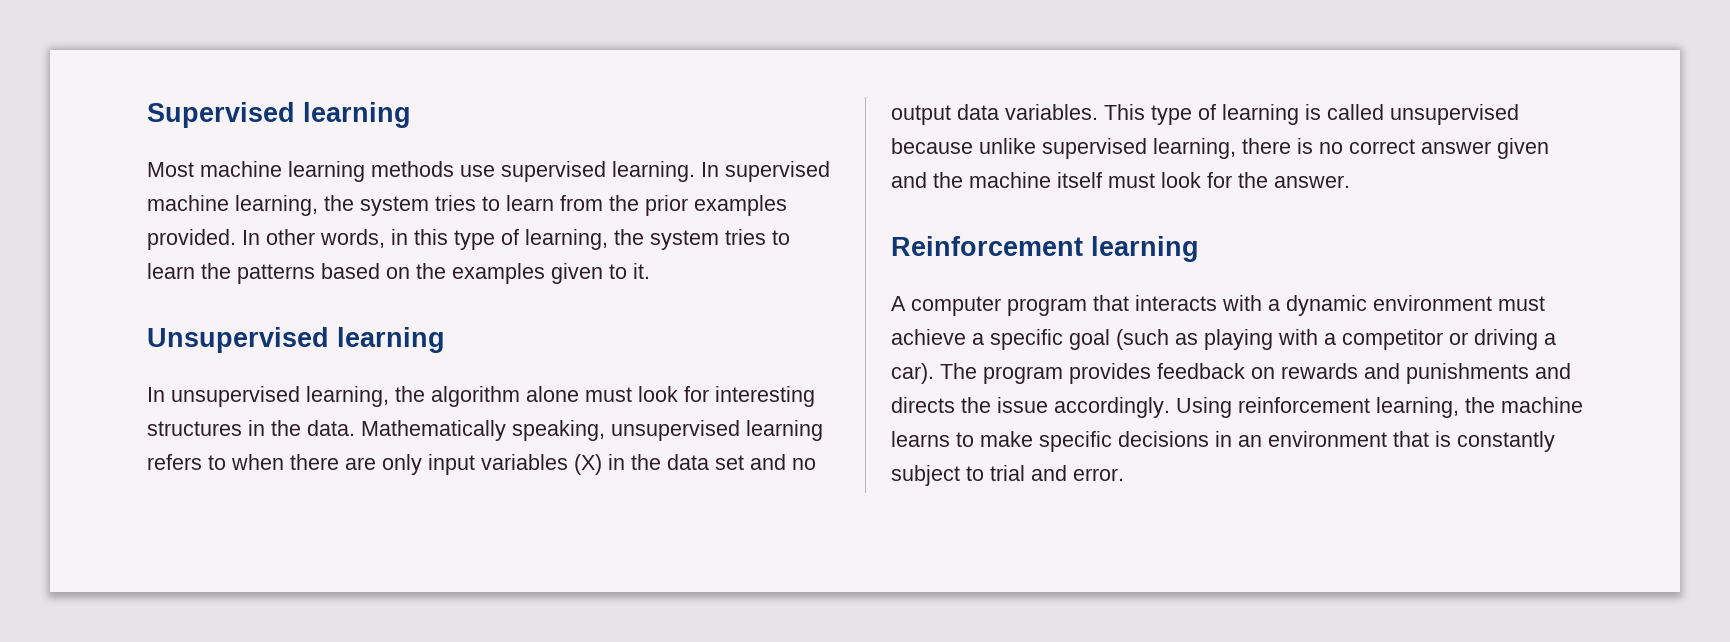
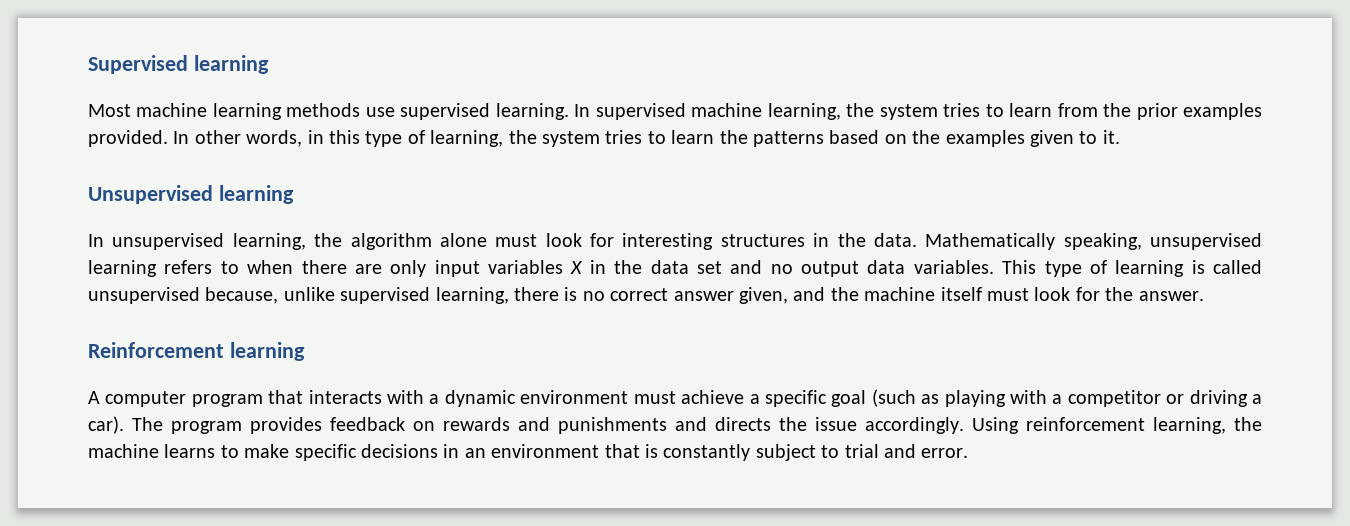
[574,454,602,475] (X) -> [570,261,584,274] X
[891,138,973,154] because -> [205,287,279,304] because,
[1497,138,1549,159] given -> [738,287,788,304] given,

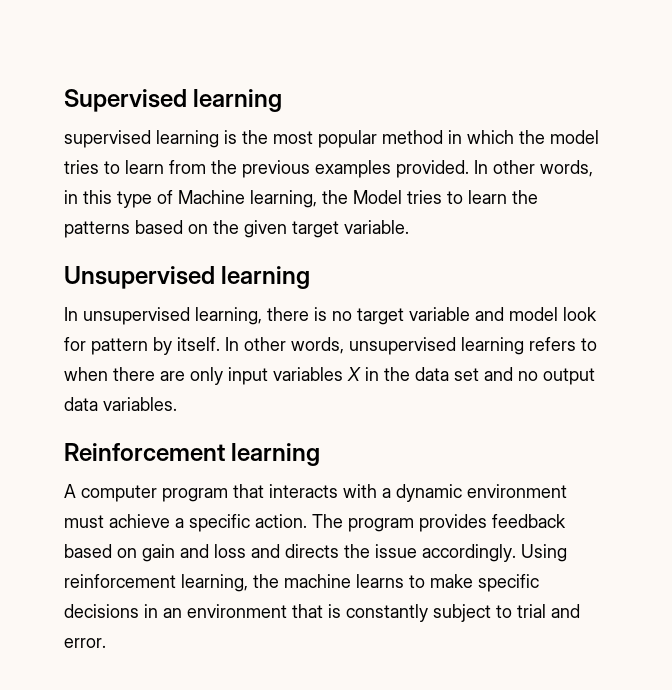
[88,103,938,120] Most machine learning methods use supervised learning. In supervised machine learning, the system -> [64,130,599,148] supervised learning is the most popular method in which the model
[1136,103,1178,120] prior -> [242,160,310,178] previous
[430,130,600,147] learning, the system -> [178,190,402,208] Machine learning, the Model
[945,130,1120,147] examples given to it. -> [244,220,409,238] given target variable.
[314,233,1142,250] the algorithm alone must look for interesting structures in the data. Mathematically speaking, -> [267,307,597,325] [64,337,344,355] there is no target variable and model look for pattern by itself. In other words,
[1002,260,1262,277] [88,287,1204,304] This type of learning is called unsupervised because, unlike supervised learning, there is no correct answer given, and the machine itself must look for the answer. -> (177, 404) none
[831,389,1262,407] [88,416,667,434] goal (such as playing with a competitor or driving a car). The program provides feedback on rewards and punishments -> [255,514,566,532] [64,544,246,562] action. The program provides feedback based on gain and loss

